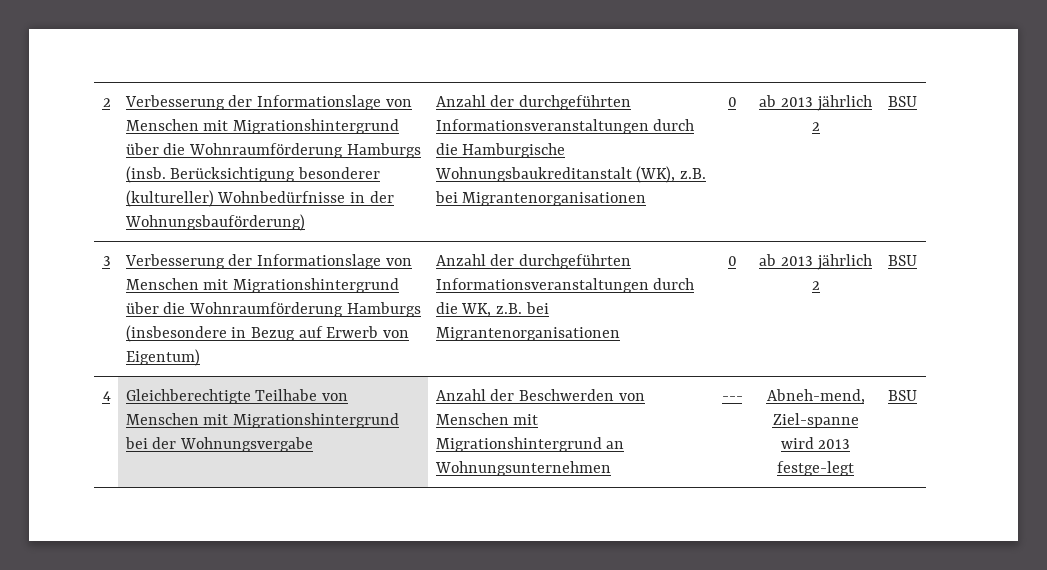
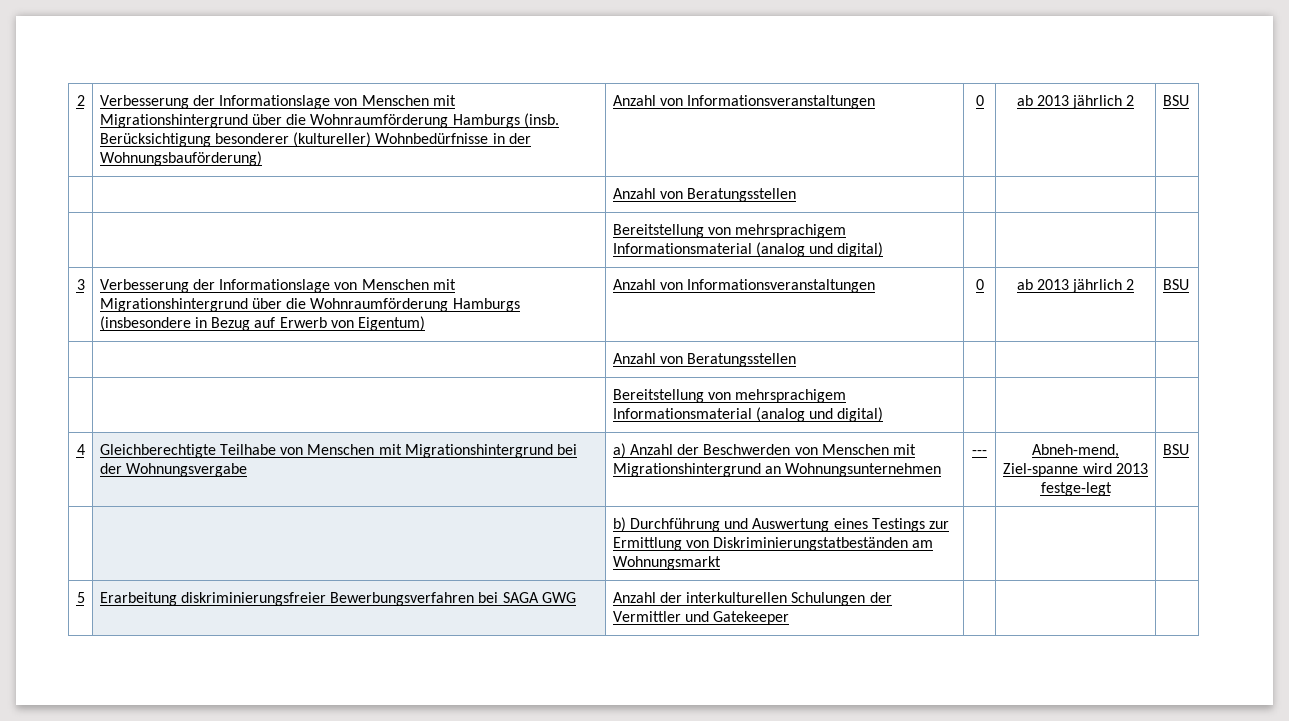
[490,95,632,110] [435,119,695,134] [435,143,566,158] [434,166,707,183] [434,191,647,206] [727,97,737,107] [759,95,872,111] [811,122,820,131] [887,96,917,107] der durchgeführten Informationsveranstaltungen durch die Hamburgische Wohnungsbaukreditanstalt (WK), z.B. bei Migrantenorganisationen | 0 | ab 2013 jährlich 2 | BSU -> [659,95,876,109] [975,95,984,106] [1016,95,1135,109] [1162,95,1189,106] [612,188,797,202] [612,224,847,238] [612,242,884,257] von Informationsveranstaltungen | 0 | ab 2013 jährlich 2 | BSU // | | Anzahl von Beratungsstellen | | | // | | Bereitstellung von mehrsprachigem Informationsmaterial (analog und digital) | | |
[490,254,632,269] [435,278,695,293] [435,302,549,317] [435,327,620,341] [727,256,737,266] [759,254,872,270] [811,281,820,290] [887,255,917,266] der durchgeführten Informationsveranstaltungen durch die WK, z.B. bei Migrantenorganisationen | 0 | ab 2013 jährlich 2 | BSU -> [659,279,876,293] [975,279,984,290] [1016,279,1135,293] [1162,279,1189,290] [612,353,797,367] [612,389,847,403] [612,407,884,422] von Informationsveranstaltungen | 0 | ab 2013 jährlich 2 | BSU // | | Anzahl von Beratungsstellen | | | // | | Bereitstellung von mehrsprachigem Informationsmaterial (analog und digital) | | |
(314, 444) none -> [612,443,626,458] a)
(917, 395) none -> [612,517,949,532] [612,537,934,551] [612,556,721,570] [76,592,85,603] [99,592,576,606] [612,592,892,606] [612,611,790,625] // | | b) Durchführung und Auswertung eines Testings zur Ermittlung von Diskriminierungstatbeständen am Wohnungsmarkt | | | // 5 | Erarbeitung diskriminierungsfreier Bewerbungsverfahren bei SAGA GWG | Anzahl der interkulturellen Schulungen der Vermittler und Gatekeeper | | |

